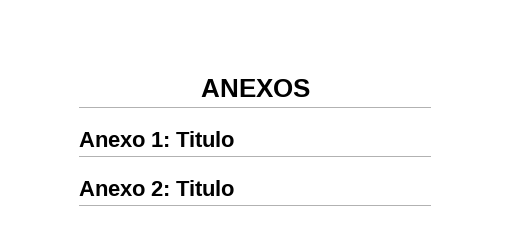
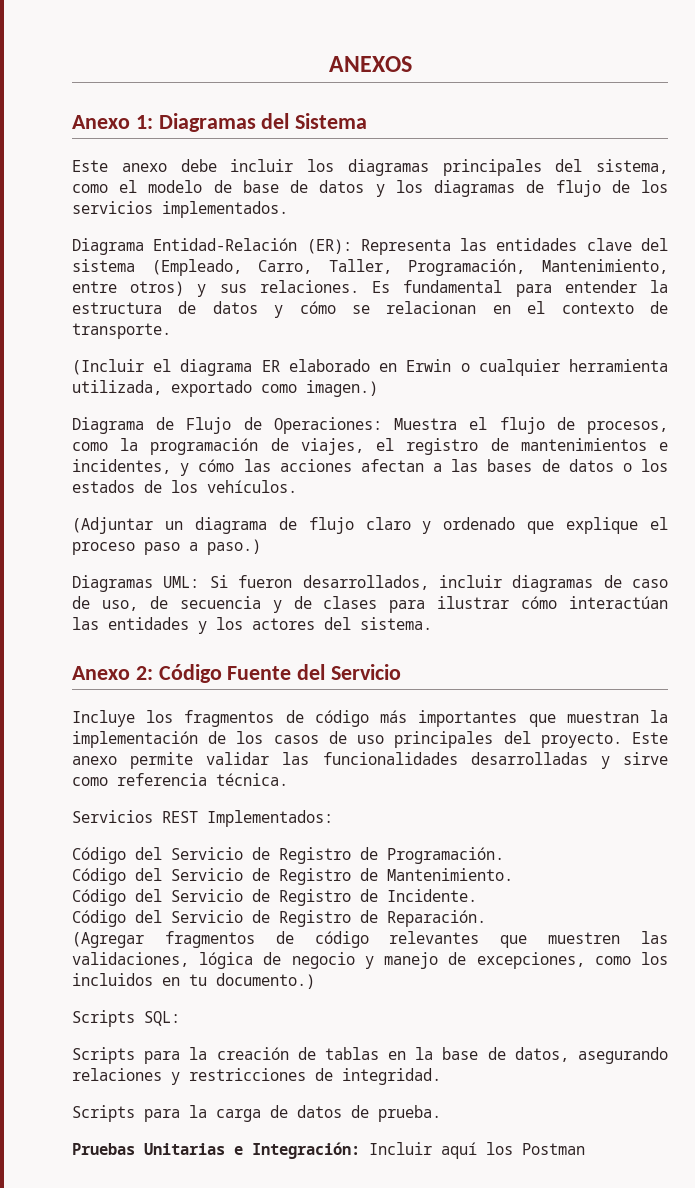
[176,131,234,147] [79,180,234,196] Titulo // Anexo 2: Titulo -> [158,113,368,132] [72,159,668,176] [72,180,668,197] [72,201,288,218] [72,238,668,255] [72,259,668,276] [72,280,668,297] [72,301,668,318] [72,323,171,339] [72,359,668,376] [72,380,378,397] [72,417,668,434] [72,438,668,455] [72,459,668,476] [72,480,297,493] [72,517,668,534] [72,539,261,555] [72,575,668,592] [72,596,668,613] [72,617,432,634] [72,664,402,683] [72,710,668,727] [72,731,668,748] [72,752,668,769] [72,773,288,786] [72,810,333,827] [72,847,504,864] [72,868,513,885] [72,889,477,906] [72,910,486,927] [72,931,668,948] [72,952,668,969] [72,973,315,989] [72,1010,180,1027] [72,1047,668,1064] [72,1068,441,1085] [72,1105,441,1122] [72,1142,585,1159] Diagramas del Sistema // Este anexo debe incluir los diagramas principales del sistema, como el modelo de base de datos y los diagramas de flujo de los servicios implementados. // Diagrama Entidad-Relación (ER): Representa las entidades clave del sistema (Empleado, Carro, Taller, Programación, Mantenimiento, entre otros) y sus relaciones. Es fundamental para entender la estructura de datos y cómo se relacionan en el contexto de transporte. // (Incluir el diagrama ER elaborado en Erwin o cualquier herramienta utilizada, exportado como imagen.) // Diagrama de Flujo de Operaciones: Muestra el flujo de procesos, como la programación de viajes, el registro de mantenimientos e incidentes, y cómo las acciones afectan a las bases de datos o los estados de los vehículos. // (Adjuntar un diagrama de flujo claro y ordenado que explique el proceso paso a paso.) // Diagramas UML: Si fueron desarrollados, incluir diagramas de caso de uso, de secuencia y de clases para ilustrar cómo interactúan las entidades y los actores del sistema. // Anexo 2: Código Fuente del Servicio // Incluye los fragmentos de código más importantes que muestran la implementación de los casos de uso principales del proyecto. Este anexo permite validar las funcionalidades desarrolladas y sirve como referencia técnica. // Servicios REST Implementados: // Código del Servicio de Registro de Programación. // Código del Servicio de Registro de Mantenimiento. // Código del Servicio de Registro de Incidente. // Código del Servicio de Registro de Reparación. // (Agregar fragmentos de código relevantes que muestren las validaciones, lógica de negocio y manejo de excepciones, como los incluidos en tu documento.) // Scripts SQL: // Scripts para la creación de tablas en la base de datos, asegurando relaciones y restricciones de integridad. // Scripts para la carga de datos de prueba. // Pruebas Unitarias e Integración: Incluir aquí los Postman

